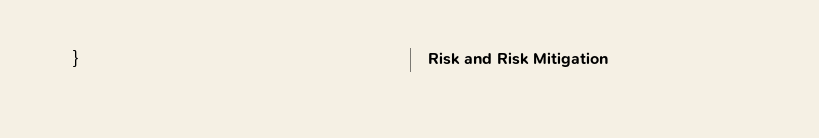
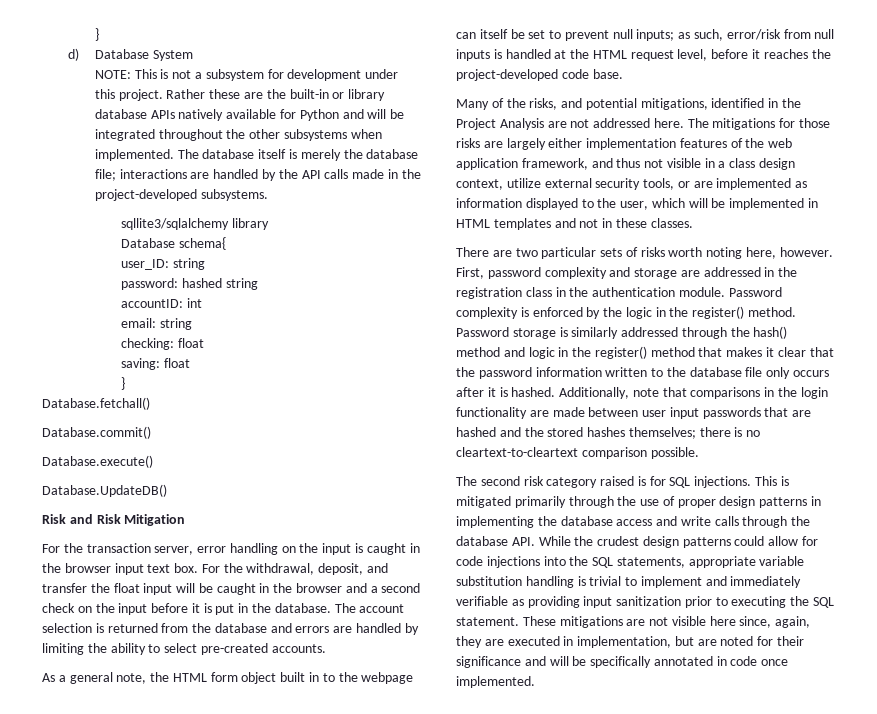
[73,50,80,67] [428,52,608,67] } // Risk and Risk Mitigation -> [94,28,99,41] [68,48,193,61] [94,69,399,81] [94,89,386,101] [94,109,405,121] [94,129,382,141] [94,149,419,161] [94,169,421,181] [94,189,268,201] [121,218,270,230] [121,237,227,250] [121,258,206,270] [121,278,258,290] [121,298,203,308] [121,318,193,330] [121,338,205,350] [121,358,191,370] [121,377,126,390] [42,397,150,410] [42,426,151,439] [42,455,153,468] [42,484,167,497] [42,514,186,526] [42,543,420,555] [42,563,389,575] [42,583,421,595] [42,603,405,615] [42,623,419,635] [42,643,326,655] [42,672,414,684] [456,29,835,41] [456,49,831,61] [456,69,623,81] [456,98,802,110] [456,118,831,130] [456,138,793,150] [456,158,796,170] [456,178,808,190] [456,198,819,210] [456,218,693,230] [456,247,833,259] [456,267,798,279] [456,287,782,299] [456,306,797,319] [456,326,788,339] [456,346,834,359] [456,367,830,379] [456,387,828,399] [456,407,812,419] [456,427,761,439] [456,447,699,459] [456,476,789,488] [456,496,822,508] [456,516,811,528] [456,536,819,548] [456,556,805,568] [456,576,802,588] [456,596,835,608] [456,616,811,628] [456,636,805,648] [456,656,789,668] [456,676,535,688] } // d) Database System // NOTE: This is not a subsystem for development under this project. Rather these are the built-in or library database APIs natively available for Python and will be integrated throughout the other subsystems when implemented. The database itself is merely the database file; interactions are handled by the API calls made in the project-developed subsystems. // sqllite3/sqlalchemy library // Database schema{ // user_ID: string // password: hashed string // accountID: int // email: string // checking: float // saving: float // } // Database.fetchall() // Database.commit() // Database.execute() // Database.UpdateDB() // Risk and Risk Mitigation // For the transaction server, error handling on the input is caught in the browser input text box. For the withdrawal, deposit, and transfer the float input will be caught in the browser and a second check on the input before it is put in the database. The account selection is returned from the database and errors are handled by limiting the ability to select pre-created accounts. // As a general note, the HTML form object built in to the webpage can itself be set to prevent null inputs; as such, error/risk from null inputs is handled at the HTML request level, before it reaches the project-developed code base. // Many of the risks, and potential mitigations, identified in the Project Analysis are not addressed here. The mitigations for those risks are largely either implementation features of the web application framework, and thus not visible in a class design context, utilize external security tools, or are implemented as information displayed to the user, which will be implemented in HTML templates and not in these classes. // There are two particular sets of risks worth noting here, however. First, password complexity and storage are addressed in the registration class in the authentication module. Password complexity is enforced by the logic in the register() method. Password storage is similarly addressed through the hash() method and logic in the register() method that makes it clear that the password information written to the database file only occurs after it is hashed. Additionally, note that comparisons in the login functionality are made between user input passwords that are hashed and the stored hashes themselves; there is no cleartext-to-cleartext comparison possible. // The second risk category raised is for SQL injections. This is mitigated primarily through the use of proper design patterns in implementing the database access and write calls through the database API. While the crudest design patterns could allow for code injections into the SQL statements, appropriate variable substitution handling is trivial to implement and immediately verifiable as providing input sanitization prior to executing the SQL statement. These mitigations are not visible here since, again, they are executed in implementation, but are noted for their significance and will be specifically annotated in code once implemented.

